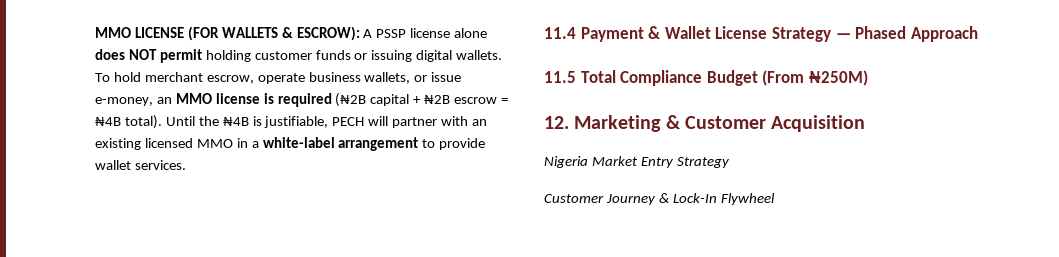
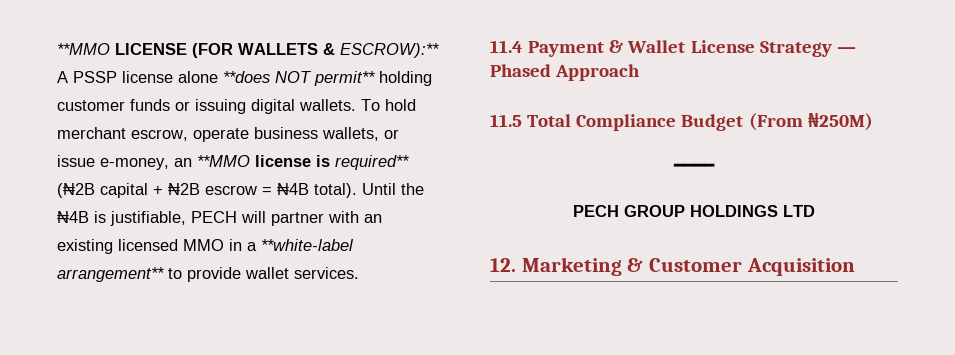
[94,27,131,38] MMO -> [56,43,110,55] **MMO
[296,26,360,41] ESCROW): -> [339,43,439,58] ESCROW):**
[94,49,202,63] does NOT permit -> [222,71,375,86] **does NOT permit**
[175,93,212,104] MMO -> [196,155,250,167] **MMO
[277,93,332,107] required -> [334,155,409,170] required**
[262,137,419,151] white-label arrangement -> [260,239,354,251] [56,267,164,282] **white-label arrangement**
(868, 78) none -> [673,163,715,171] [573,205,815,217] // ━━━━ // PECH GROUP HOLDINGS LTD
[544,156,730,168] [544,193,775,205] // Nigeria Market Entry Strategy // Customer Journey & Lock-In Flywheel -> (855, 267) none

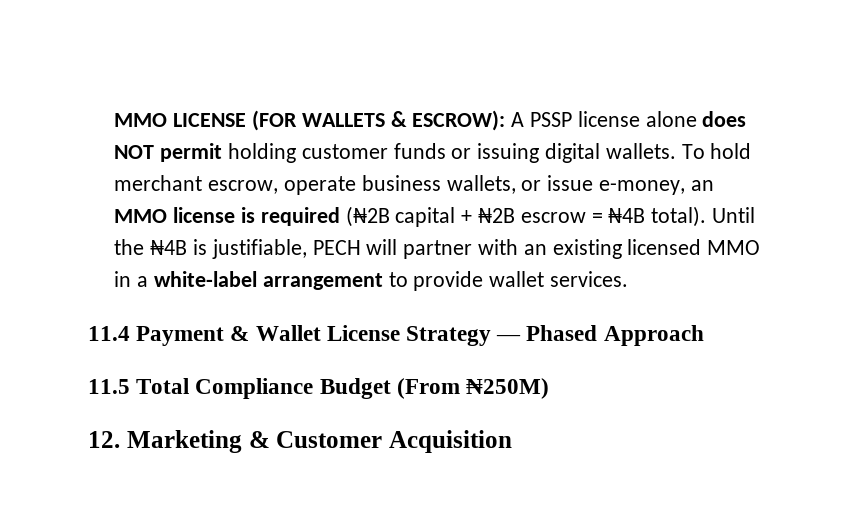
[56,43,110,55] **MMO -> [114,113,168,127] MMO
[339,43,439,58] ESCROW):** -> [412,110,506,131] ESCROW):
[222,71,375,86] **does NOT permit** -> [702,111,747,127] [114,143,223,162] does NOT permit
[196,155,250,167] **MMO -> [114,209,168,223] MMO
[334,155,409,170] required** -> [260,207,340,226] required
[260,239,354,251] [56,267,164,282] **white-label arrangement** -> [153,271,383,290] white-label arrangement
[673,163,715,171] [573,205,815,217] // ━━━━ // PECH GROUP HOLDINGS LTD -> (550, 388) none

